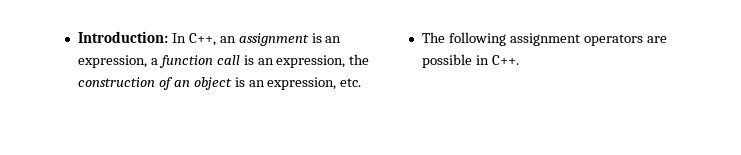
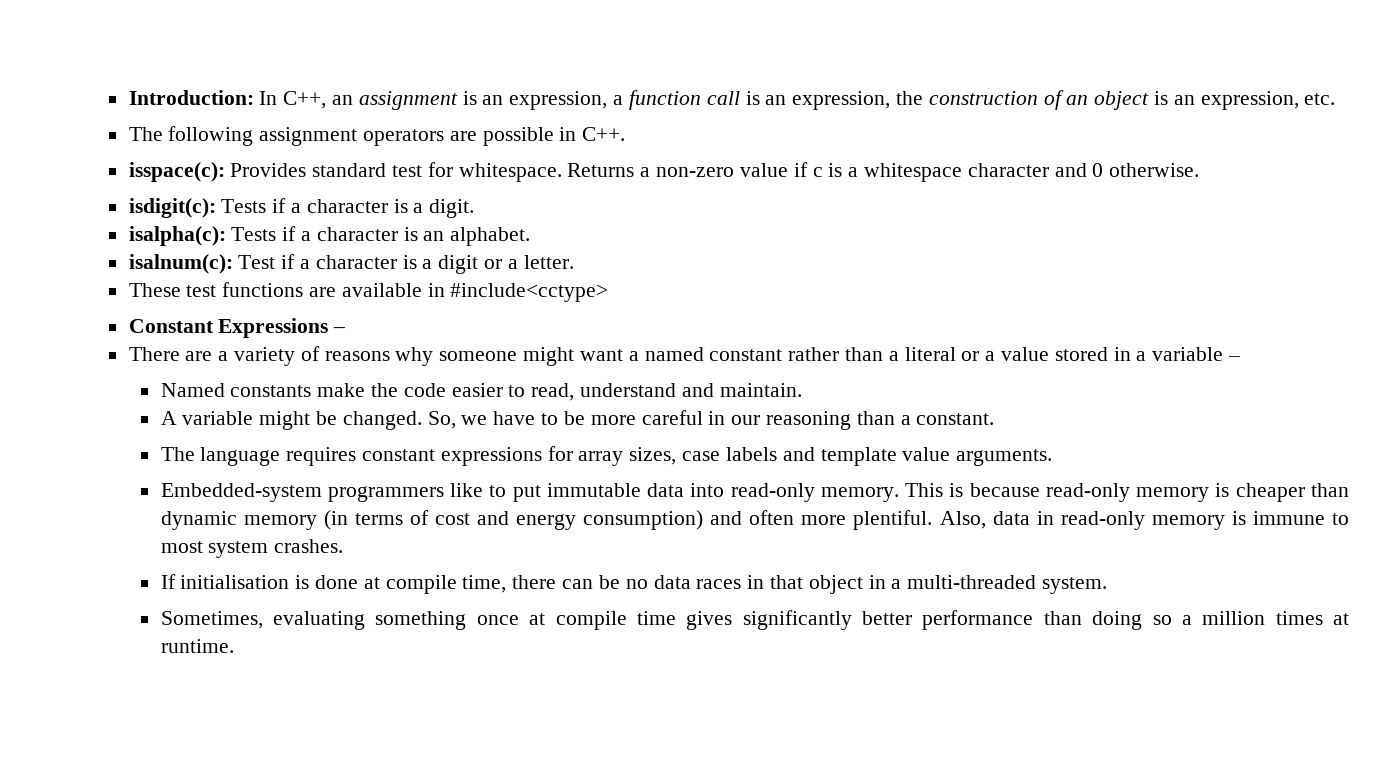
(519, 60) none -> [128,162,1200,182] [128,198,475,218] [128,226,531,246] [128,254,574,274] [128,282,609,302] [128,318,346,338] [128,346,1240,366] [160,383,802,401] [160,410,995,430] [160,446,1053,466] [160,483,1349,502] [160,510,1349,530] [160,539,344,558] [160,574,1107,594] [160,610,1350,630] [160,639,234,653] // isspace(c): Provides standard test for whitespace. Returns a non-zero value if c is a whitespace character and 0 otherwise. // isdigit(c): Tests if a character is a digit. // isalpha(c): Tests if a character is an alphabet. // isalnum(c): Test if a character is a digit or a letter. // These test functions are available in #include<cctype> // Constant Expressions – // There are a variety of reasons why someone might want a named constant rather than a literal or a value stored in a variable – // Named constants make the code easier to read, understand and maintain. // A variable might be changed. So, we have to be more careful in our reasoning than a constant. // The language requires constant expressions for array sizes, case labels and template value arguments. // Embedded-system programmers like to put immutable data into read-only memory. This is because read-only memory is cheaper than dynamic memory (in terms of cost and energy consumption) and often more plentiful. Also, data in read-only memory is immune to most system crashes. // If initialisation is done at compile time, there can be no data races in that object in a multi-threaded system. // Sometimes, evaluating something once at compile time gives significantly better performance than doing so a million times at runtime.

